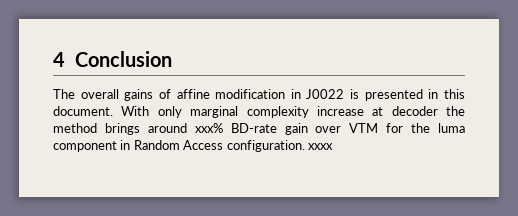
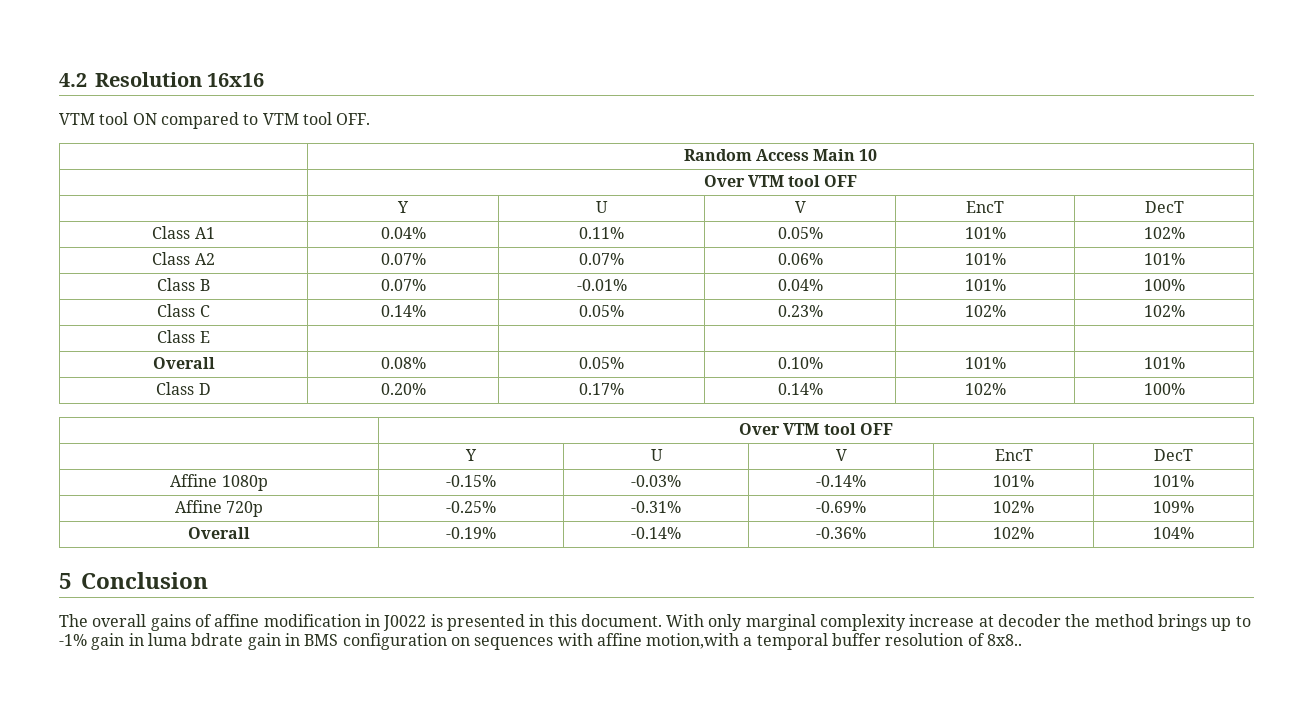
[53,52,65,67] 4 -> [59,72,265,87] [59,112,371,129] [683,149,878,161] [703,175,858,187] [397,201,409,213] [596,201,608,213] [794,201,806,213] [966,201,1004,213] [1144,201,1184,213] [152,226,215,239] [380,227,426,239] [579,227,624,239] [777,227,823,239] [964,227,1006,239] [1143,227,1185,239] [152,252,215,265] [380,253,426,265] [579,253,624,265] [777,253,823,265] [964,253,1006,265] [1143,253,1185,265] [157,278,210,291] [380,279,426,291] [576,279,627,291] [777,279,823,291] [964,279,1006,291] [1143,279,1185,291] [157,304,210,317] [380,305,426,317] [579,305,624,317] [777,305,823,317] [964,305,1006,317] [1143,305,1185,317] [157,330,210,343] [152,357,215,369] [380,357,426,369] [579,357,624,369] [777,357,823,369] [964,357,1006,369] [1143,357,1185,369] [156,382,211,395] [380,383,426,395] [579,383,624,395] [777,383,823,395] [964,383,1006,395] [1143,383,1185,395] [739,423,893,435] [465,449,477,461] [650,449,663,461] [835,449,847,461] [994,449,1033,461] [1154,449,1193,461] [170,474,268,491] [446,475,496,487] [631,475,681,487] [816,475,866,487] [993,475,1034,487] [1153,475,1194,487] [174,500,264,517] [446,501,496,513] [631,501,681,513] [816,501,866,513] [993,501,1034,513] [1153,501,1194,513] [188,527,250,539] [446,527,496,539] [631,527,681,539] [816,527,866,539] [993,527,1034,539] [1153,527,1194,539] [59,573,72,589] 4.2 Resolution 16x16 // VTM tool ON compared to VTM tool OFF. // | Random Access Main 10 // | Over VTM tool OFF // | Y | U | V | EncT | DecT // Class A1 | 0.04% | 0.11% | 0.05% | 101% | 102% // Class A2 | 0.07% | 0.07% | 0.06% | 101% | 101% // Class B | 0.07% | -0.01% | 0.04% | 101% | 100% // Class C | 0.14% | 0.05% | 0.23% | 102% | 102% // Class E | | | | | // Overall | 0.08% | 0.05% | 0.10% | 101% | 101% // Class D | 0.20% | 0.17% | 0.14% | 102% | 100% // | Over VTM tool OFF // | Y | U | V | EncT | DecT // Affine 1080p | -0.15% | -0.03% | -0.14% | 101% | 101% // Affine 720p | -0.25% | -0.31% | -0.69% | 102% | 109% // Overall | -0.19% | -0.14% | -0.36% | 102% | 104% // 5
[147,123,465,135] [53,140,333,152] around xxx% BD-rate gain over VTM for the luma component in Random Access configuration. xxxx -> [1211,616,1251,631] [59,633,1023,650] up to -1% gain in luma bdrate gain in BMS configuration on sequences with affine motion,with a temporal buffer resolution of 8x8..

